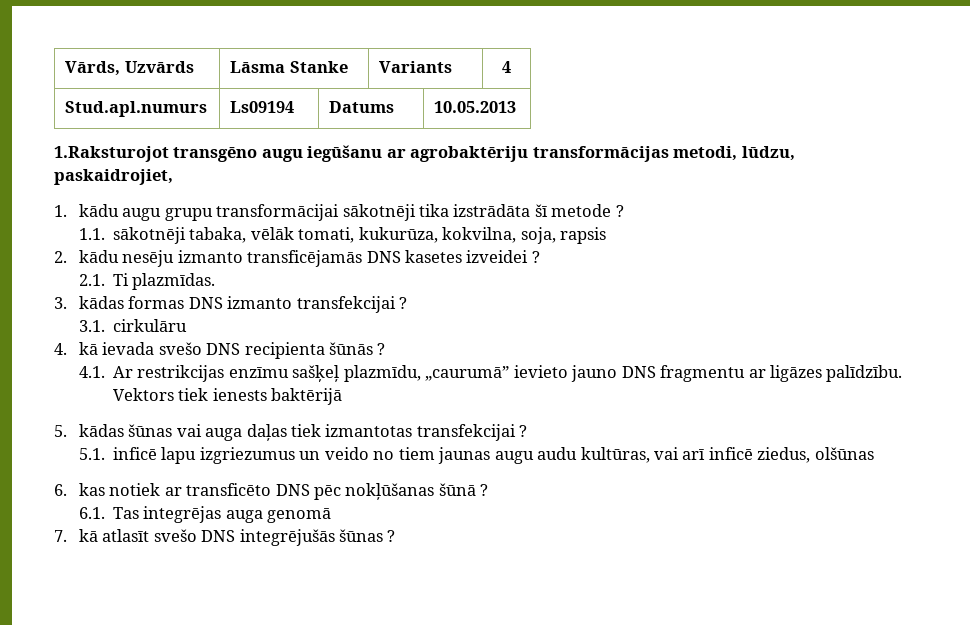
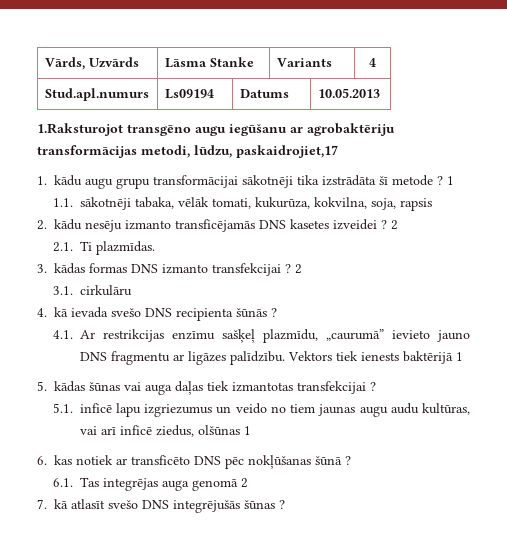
[54,169,173,185] paskaidrojiet, -> [236,145,338,158] paskaidrojiet,17
(624, 211) none -> [447,176,454,185] 1
(540, 257) none -> [391,220,398,230] 2
(408, 303) none -> [295,264,302,274] 2
(343, 396) none -> [455,352,463,361] 1
(874, 453) none -> [243,426,251,435] 1
(332, 515) none -> [240,478,248,488] 2

